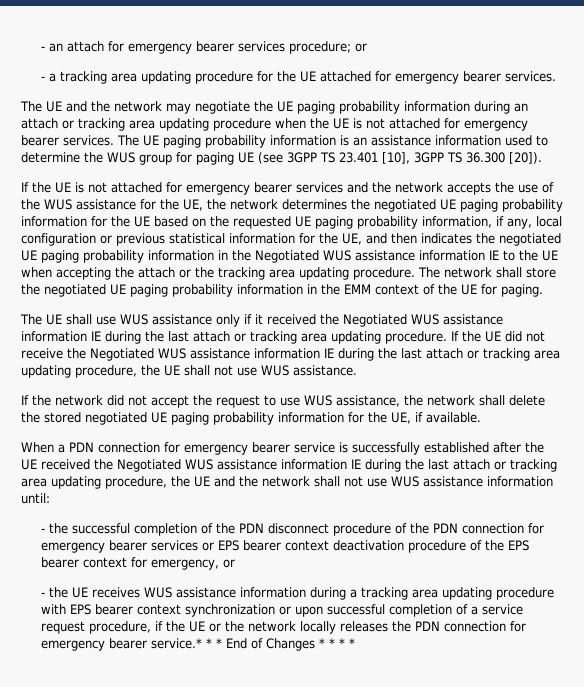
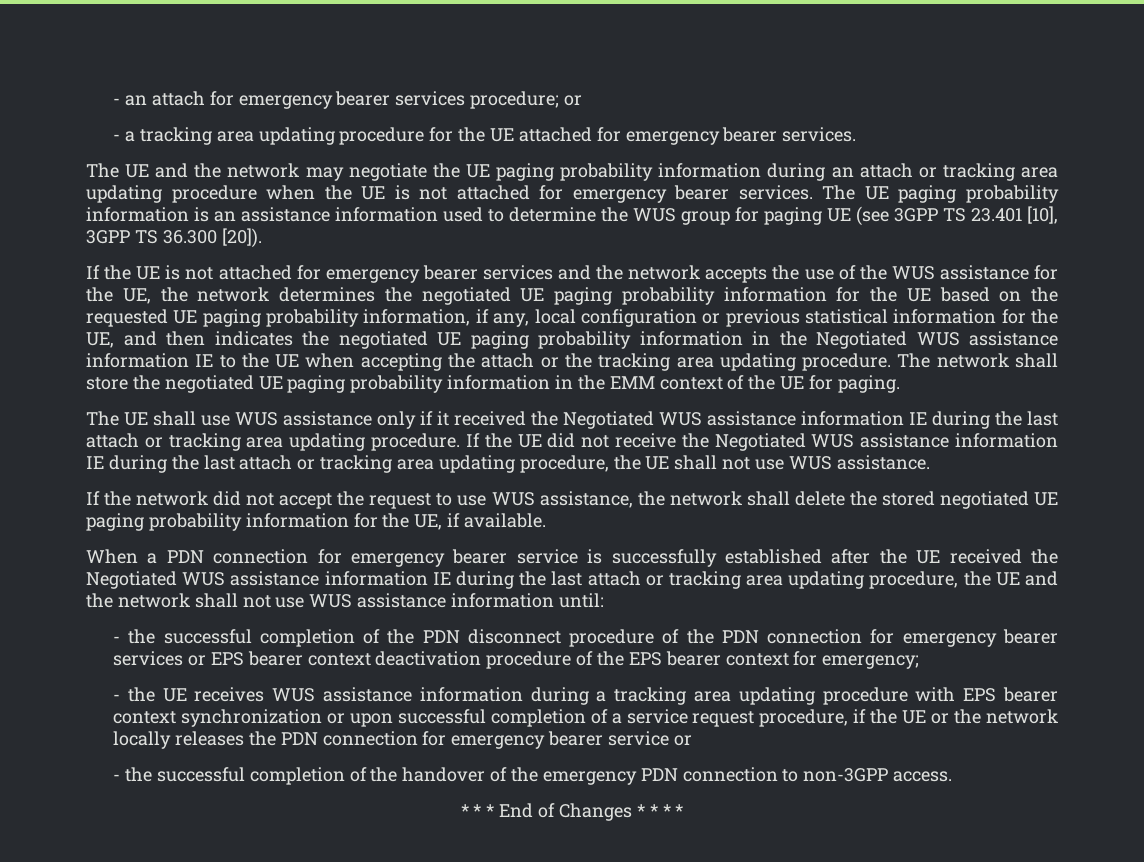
[151,559,236,570] emergency, or -> [822,655,920,669] emergency;
[151,638,203,649] service.* -> [607,731,692,746] [113,767,953,785] [460,804,469,817] service or // - the successful completion of the handover of the emergency PDN connection to non-3GPP access. // *

